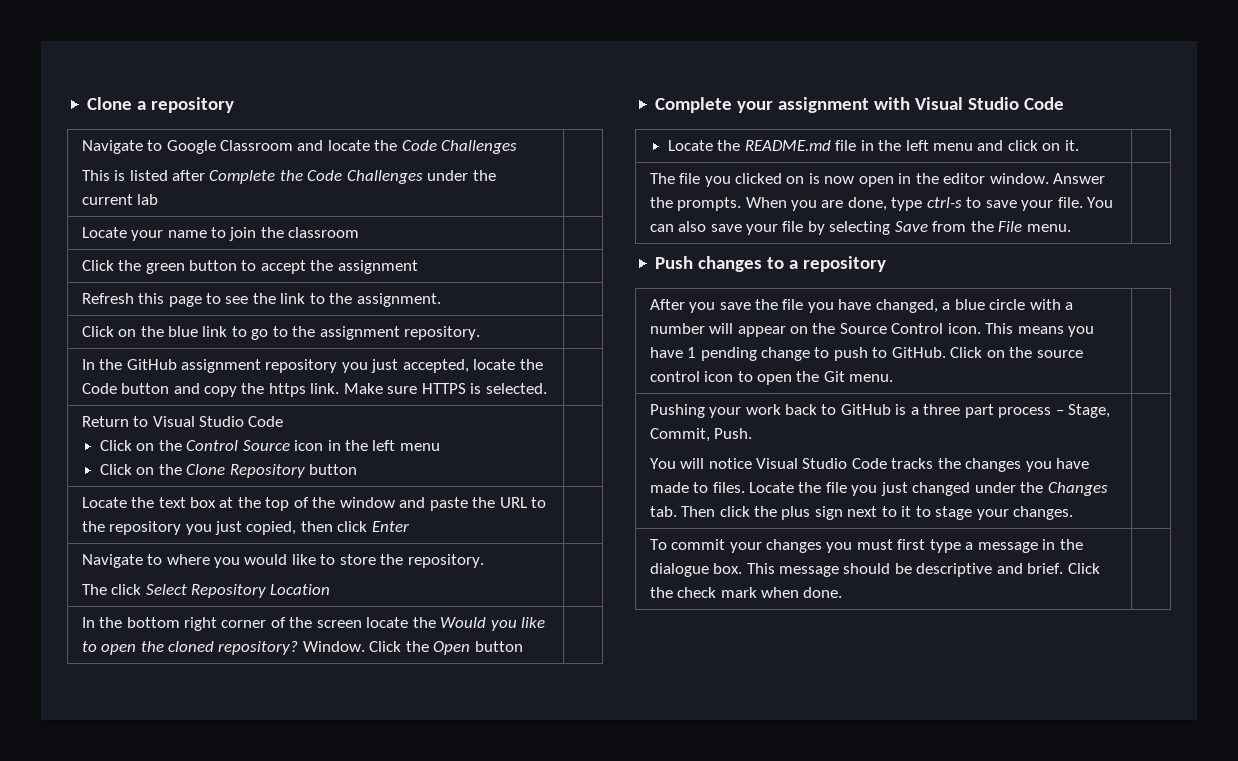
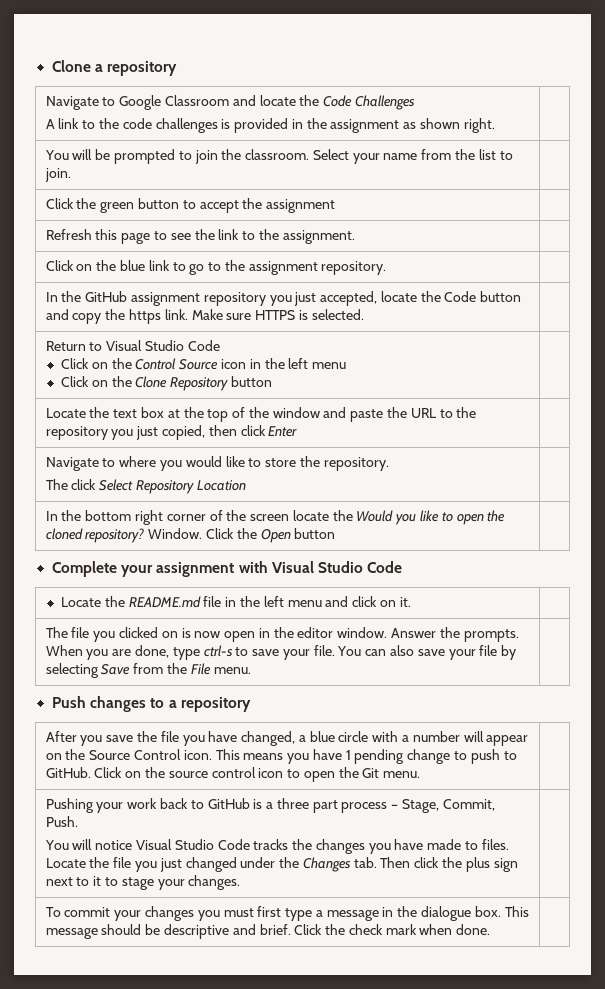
[81,170,496,184] [81,194,159,205] [81,227,360,241] This is listed after Complete the Code Challenges under the current lab | // Locate your name to join the classroom -> [45,118,495,133] [44,149,513,164] [44,168,71,182] A link to the code challenges is provided in the assignment as shown right. | // You will be prompted to join the classroom. Select your name from the list to join.

